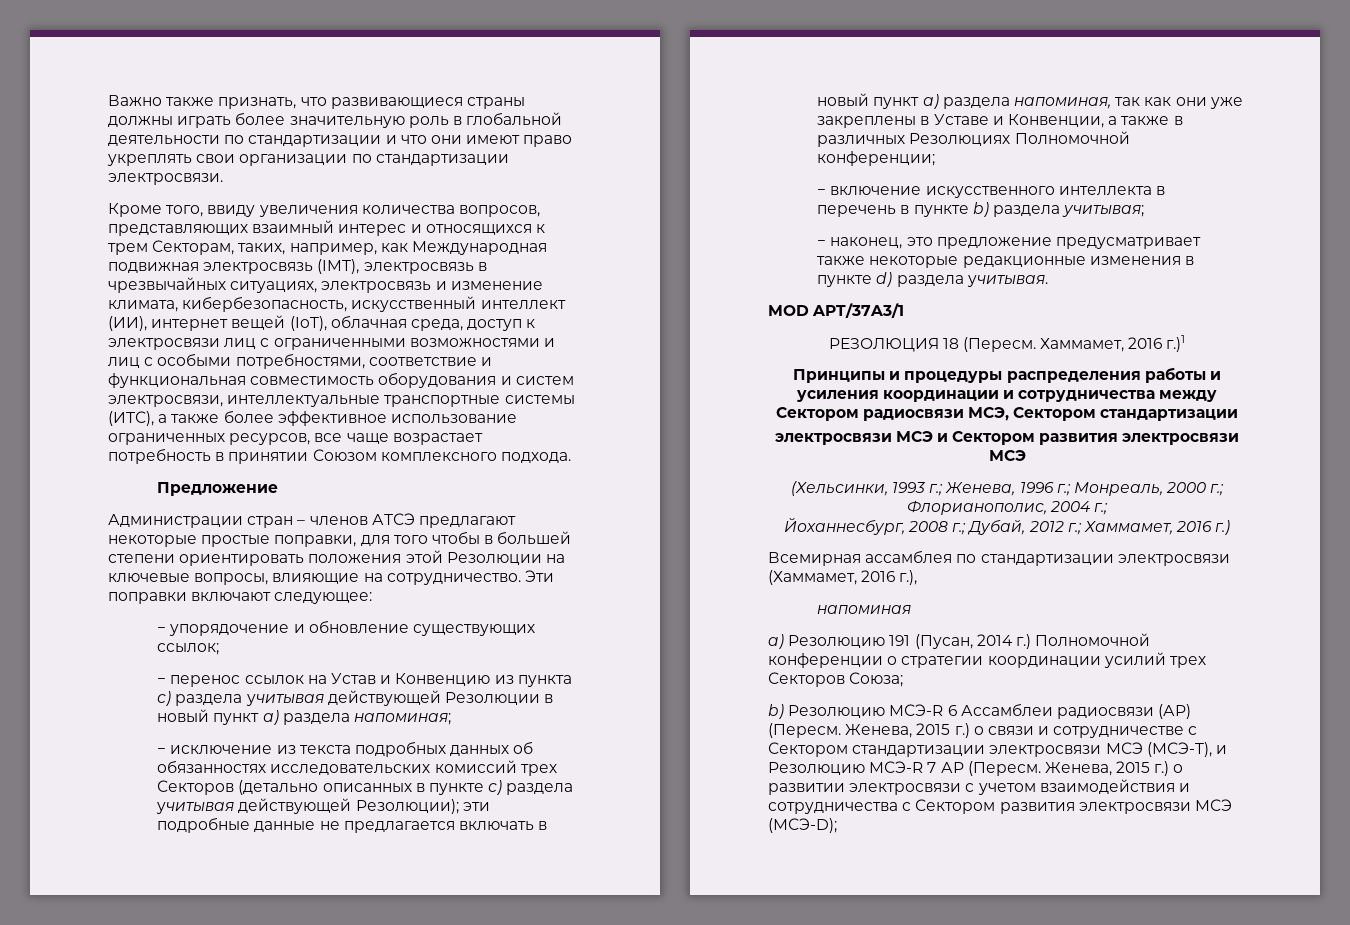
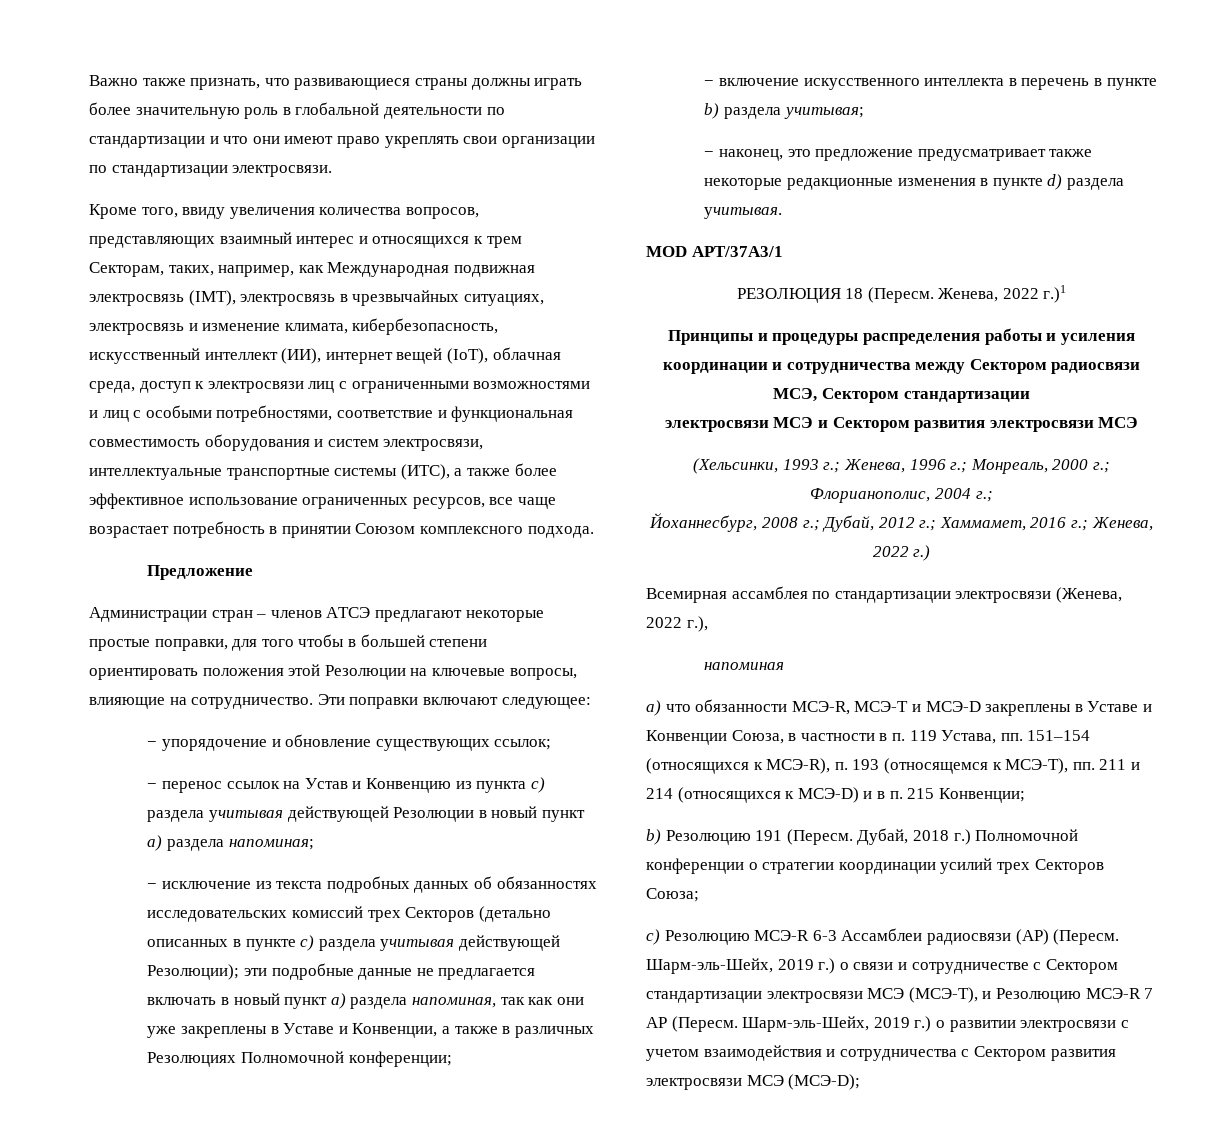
[1040,337,1163,352] Хаммамет, 2016 -> [938,288,1039,302] Женева, 2022
(1213, 526) none -> [1071,517,1153,531] [872,546,909,557] г.; Женева, 2022
[768,570,896,585] (Хаммамет, 2016 -> [1055,587,1122,603] [646,617,682,628] (Женева, 2022
[788,634,1013,649] Резолюцию 191 (Пусан, 2014 -> [665,699,1152,716] [646,730,1091,745] [646,758,1140,774] [646,787,1025,803] [646,828,949,845] что обязанности МСЭ-R, МСЭ-T и МСЭ-D закреплены в Уставе и Конвенции Союза, в частности в п. 119 Устава, пп. 151–154 (относящихся к МСЭ-R), п. 193 (относящемся к МСЭ-T), пп. 211 и 214 (относящихся к МСЭ-D) и в п. 215 Конвенции; // b) Резолюцию 191 (Пересм. Дубай, 2018
[768,704,957,719] b) Резолюцию МСЭ-R 6 -> [646,929,837,945] c) Резолюцию МСЭ-R 6-3
[845,723,951,738] Женева, 2015 -> [646,958,814,974] Шарм-эль-Шейх, 2019
[1044,761,1151,776] Женева, 2015 -> [742,1016,910,1032] Шарм-эль-Шейх, 2019

